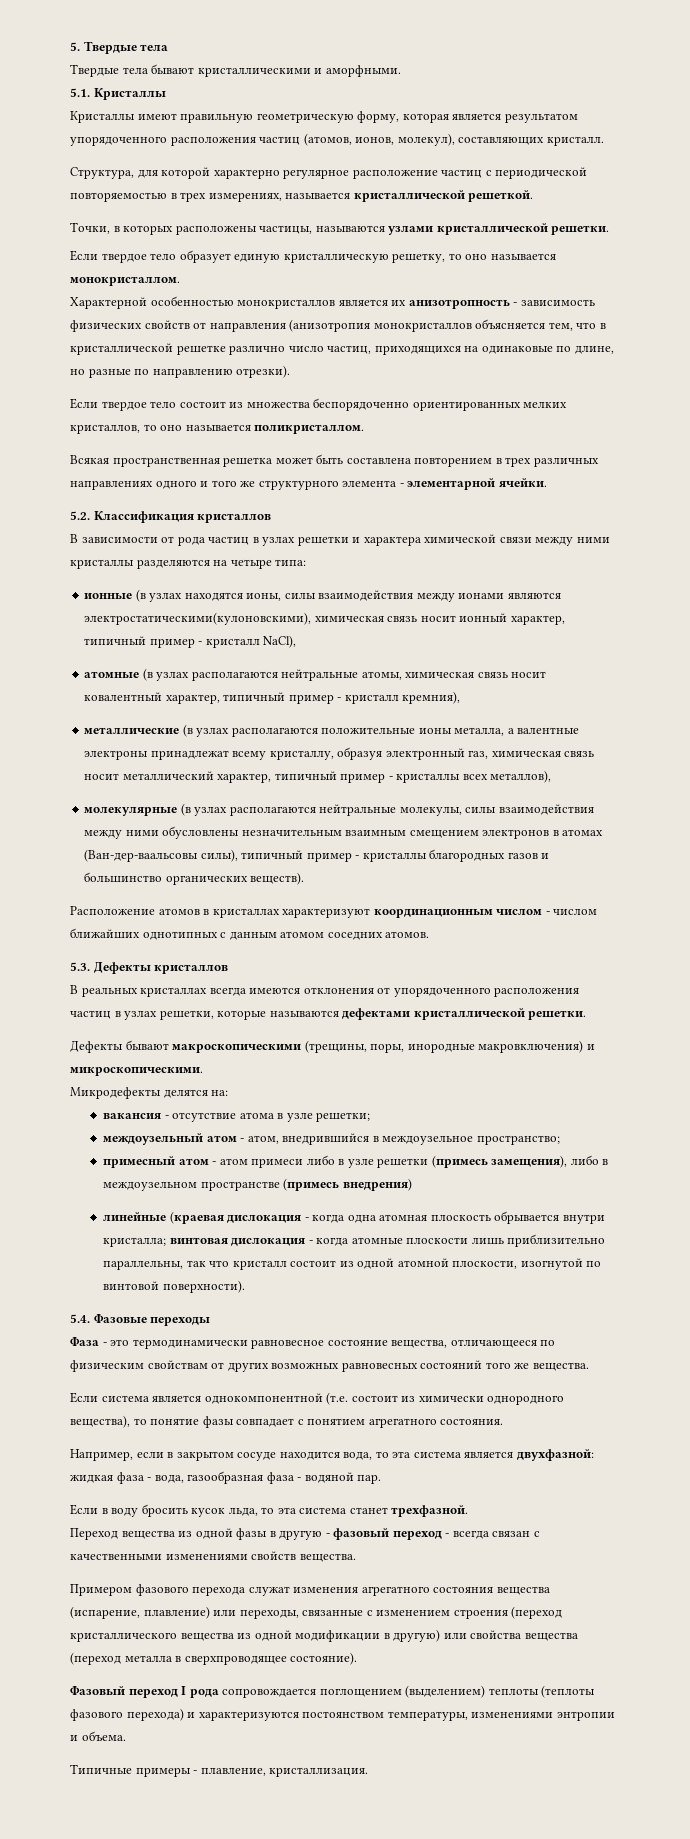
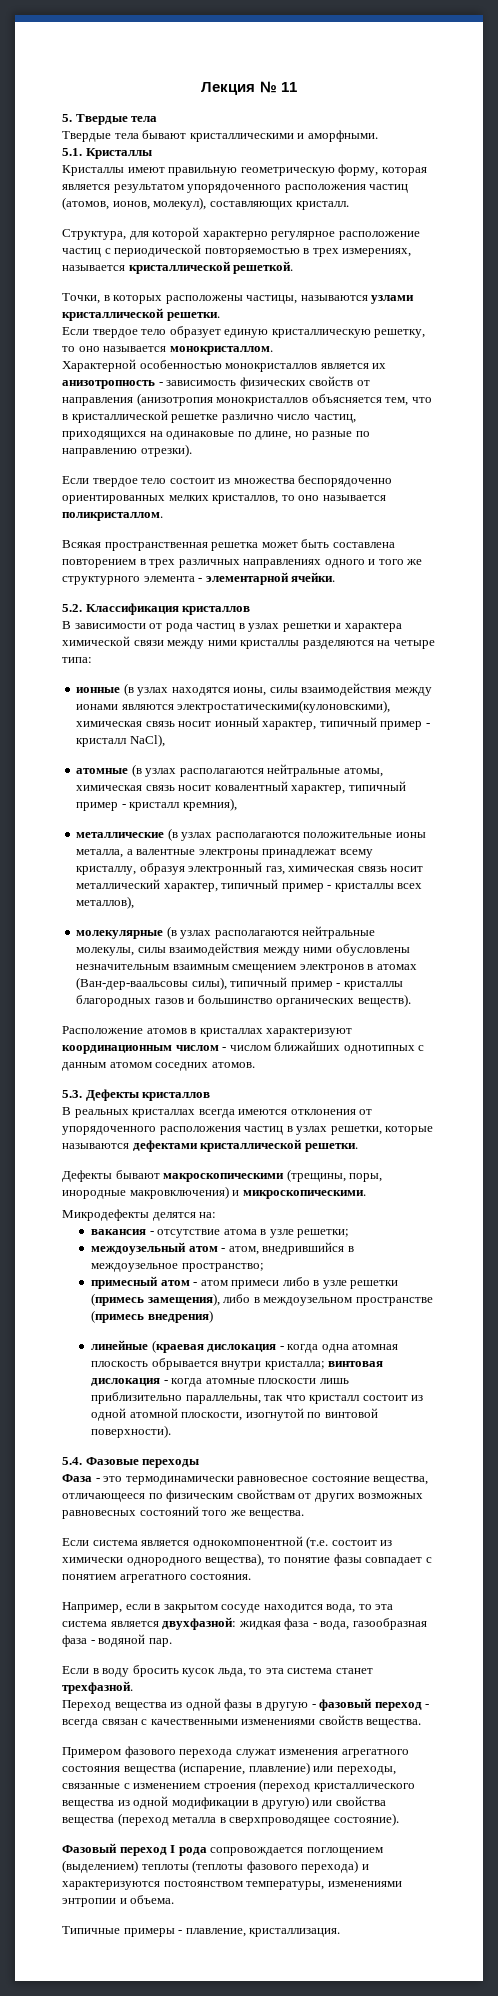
(70, 46) none -> [201,81,297,95] Лекция № 11 //

